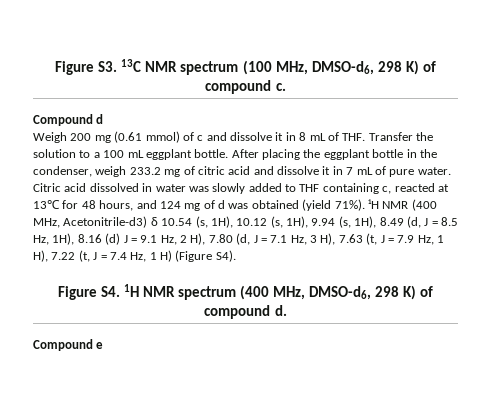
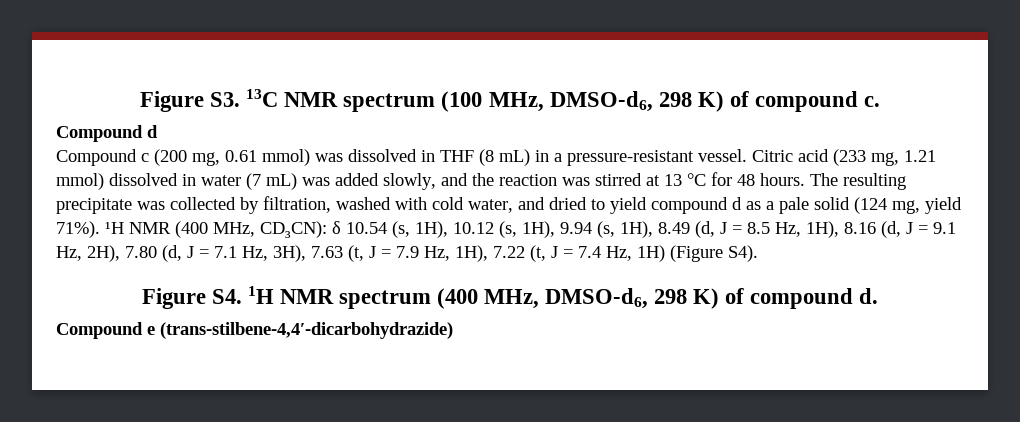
[33,131,433,143] [33,149,437,160] [33,166,451,177] [33,183,449,194] [33,199,332,211] Weigh 200 mg (0.61 mmol) of c and dissolve it in 8 mL of THF. Transfer the solution to a 100 mL eggplant bottle. After placing the eggplant bottle in the condenser, weigh 233.2 mg of citric acid and dissolve it in 7 mL of pure water. Citric acid dissolved in water was slowly added to THF containing c, reacted at 13℃ for 48 hours, and 124 mg of d was obtained (yield -> [56,149,936,166] [56,172,906,190] [56,196,962,214] Compound c (200 mg, 0.61 mmol) was dissolved in THF (8 mL) in a pressure-resistant vessel. Citric acid (233 mg, 1.21 mmol) dissolved in water (7 mL) was added slowly, and the reaction was stirred at 13 °C for 48 hours. The resulting precipitate was collected by filtration, washed with cold water, and dried to yield compound d as a pale solid (124 mg, yield
[63,216,148,228] Acetonitrile-d3) -> [260,221,327,238] CD₃CN):
[105,233,121,245] (d) -> [881,221,901,238] (d,
[180,233,206,245] 2 H), -> [87,245,120,262] 2H),
[310,233,336,245] 3 H), -> [273,245,306,262] 3H),
[437,235,444,243] [33,250,48,262] 1 H), -> [455,245,488,262] 1H),
[149,250,172,262] 1 H) -> [637,245,665,262] 1H)
(104, 345) none -> [160,322,453,339] (trans-stilbene-4,4′-dicarbohydrazide)

